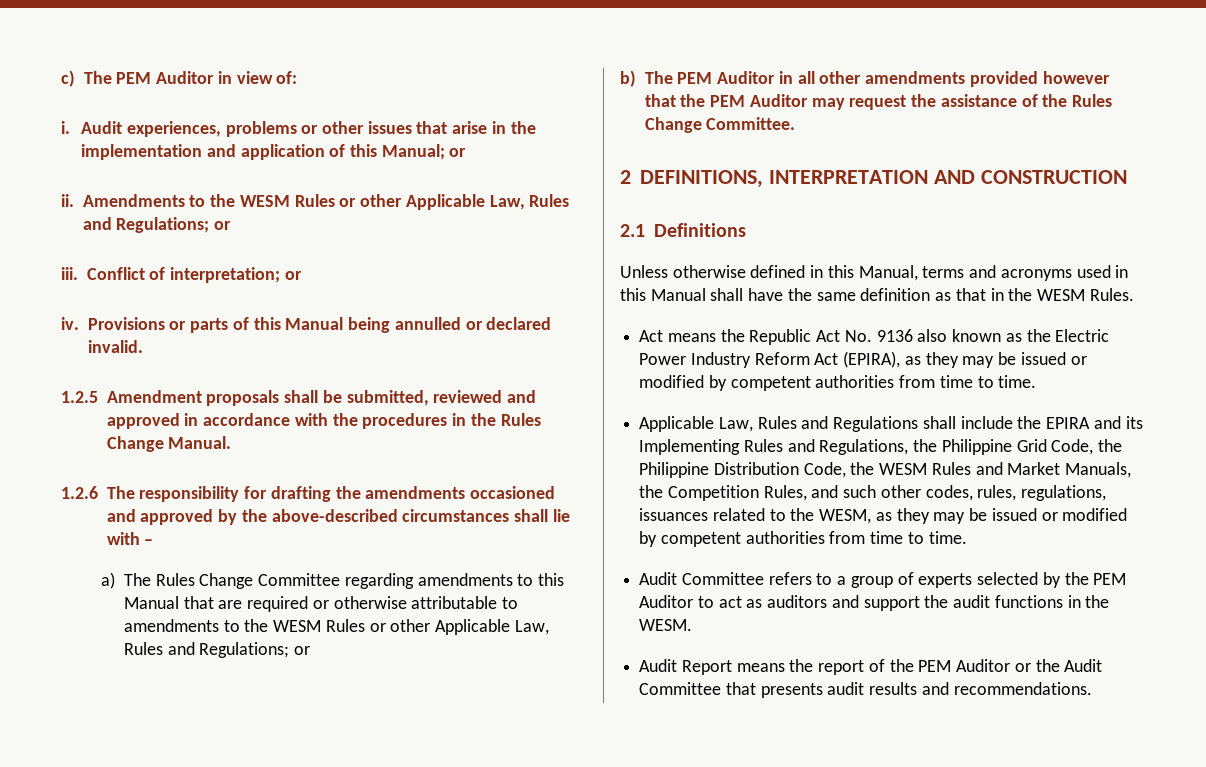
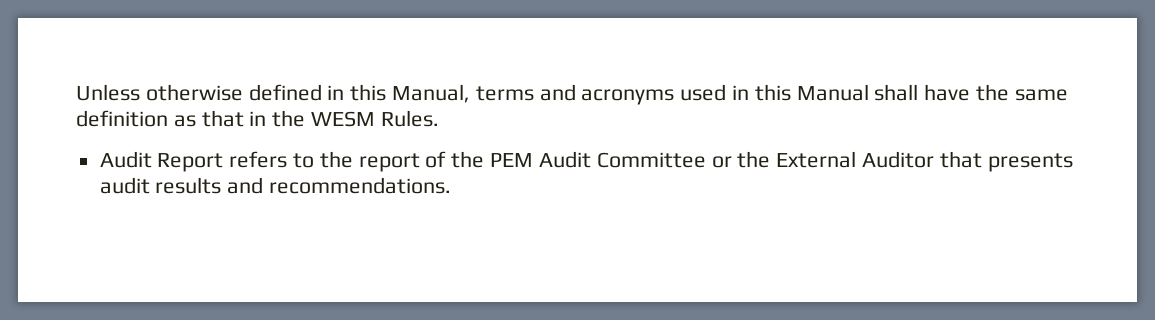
[61,70,298,87] [61,121,536,137] [81,144,467,160] [61,194,570,210] [82,217,232,233] [61,267,302,283] [61,317,552,333] [87,340,143,353] [61,390,537,406] [106,413,541,429] [106,436,232,452] [61,486,556,502] [106,509,570,525] [106,532,154,545] [101,572,565,589] [123,596,519,612] [123,619,549,635] [123,642,311,658] [620,70,1110,87] [644,94,1112,110] [644,117,796,133] [620,170,1127,188] [620,223,746,237] c) The PEM Auditor in view of: // i. Audit experiences, problems or other issues that arise in the implementation and application of this Manual; or // ii. Amendments to the WESM Rules or other Applicable Law, Rules and Regulations; or // iii. Conflict of interpretation; or // iv. Provisions or parts of this Manual being annulled or declared invalid. // 1.2.5 Amendment proposals shall be submitted, reviewed and approved in accordance with the procedures in the Rules Change Manual. // 1.2.6 The responsibility for drafting the amendments occasioned and approved by the above-described circumstances shall lie with – // a) The Rules Change Committee regarding amendments to this Manual that are required or otherwise attributable to amendments to the WESM Rules or other Applicable Law, Rules and Regulations; or // b) The PEM Auditor in all other amendments provided however that the PEM Auditor may request the assistance of the Rules Change Committee. // 2 DEFINITIONS, INTERPRETATION AND CONSTRUCTION // 2.1 Definitions // -> (76, 92) none
[639,329,1110,345] [639,351,1087,368] [639,375,1037,391] [639,416,1143,432] [639,439,1123,455] [639,462,1132,478] [639,485,1107,501] [639,508,1128,524] [639,531,967,547] [639,572,764,585] // Act means the Republic Act No. 9136 also known as the Electric Power Industry Reform Act (EPIRA), as they may be issued or modified by competent authorities from time to time. // Applicable Law, Rules and Regulations shall include the EPIRA and its Implementing Rules and Regulations, the Philippine Grid Code, the Philippine Distribution Code, the WESM Rules and Market Manuals, the Competition Rules, and such other codes, rules, regulations, issuances related to the WESM, as they may be issued or modified by competent authorities from time to time. // Audit Committee -> [99,151,224,172] // Audit Report
[837,572,1127,588] [639,595,1110,611] [639,619,693,631] [639,659,785,675] a group of experts selected by the PEM Auditor to act as auditors and support the audit functions in the WESM. // Audit Report means -> (315, 160) none
[956,659,1103,672] [639,682,722,695] Auditor or the Audit Committee -> [538,151,934,168] Audit Committee or the External Auditor

